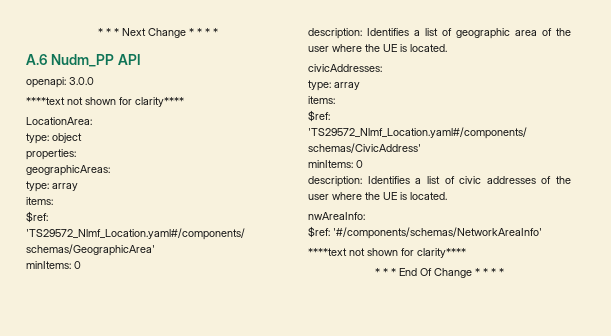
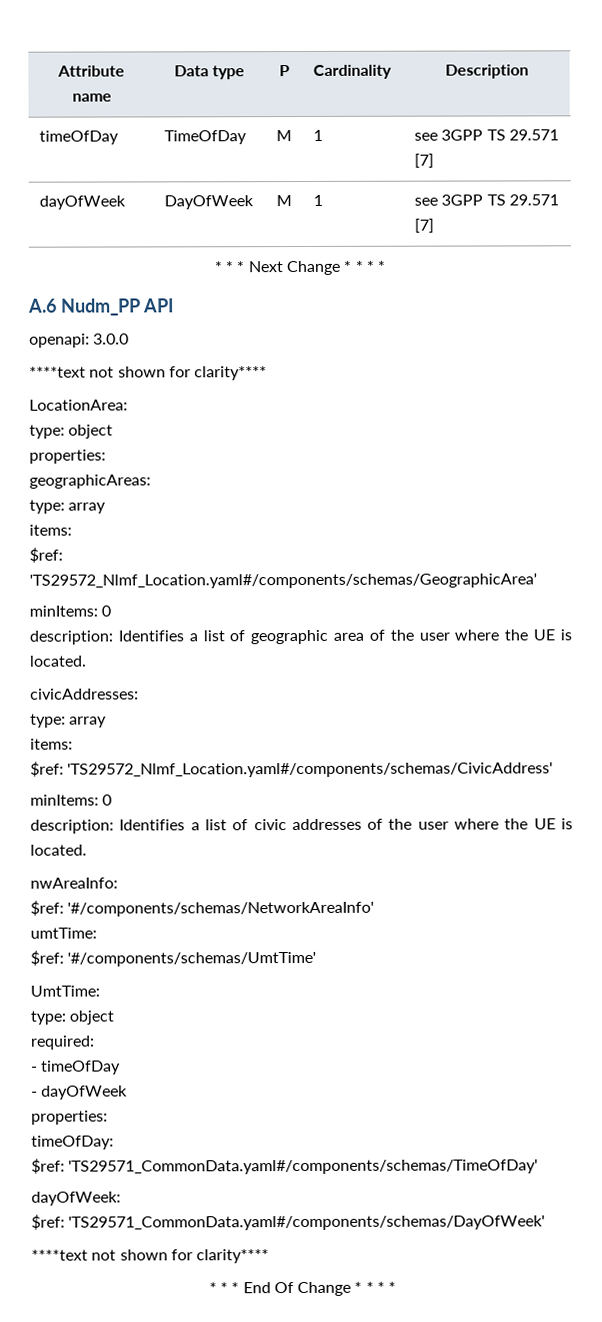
(97, 32) none -> [57,65,125,77] [71,93,112,102] [173,65,246,80] [278,65,290,77] [313,64,393,79] [445,64,529,79] [39,130,120,145] [164,130,248,145] [276,130,292,142] [313,129,324,141] [414,129,560,141] [414,153,435,168] [39,195,127,210] [164,195,255,210] [276,195,292,207] [313,194,324,206] [414,194,560,206] [414,218,435,233] Attribute name | Data type | P | Cardinality | Description // timeOfDay | TimeOfDay | M | 1 | see 3GPP TS 29.571 [7] // dayOfWeek | DayOfWeek | M | 1 | see 3GPP TS 29.571 [7] //
(542, 233) none -> [30,927,97,939] [30,950,317,967] [30,985,100,997] [30,1010,115,1025] [30,1035,95,1050] [31,1060,122,1075] [31,1085,129,1100] [31,1110,108,1125] [31,1135,114,1150] [31,1158,539,1175] [31,1191,121,1206] [31,1214,546,1231] // umtTime: // $ref: '#/components/schemas/UmtTime' // UmtTime: // type: object // required: // - timeOfDay // - dayOfWeek // properties: // timeOfDay: // $ref: 'TS29571_CommonData.yaml#/components/schemas/TimeOfDay' // dayOfWeek: // $ref: 'TS29571_CommonData.yaml#/components/schemas/DayOfWeek'

